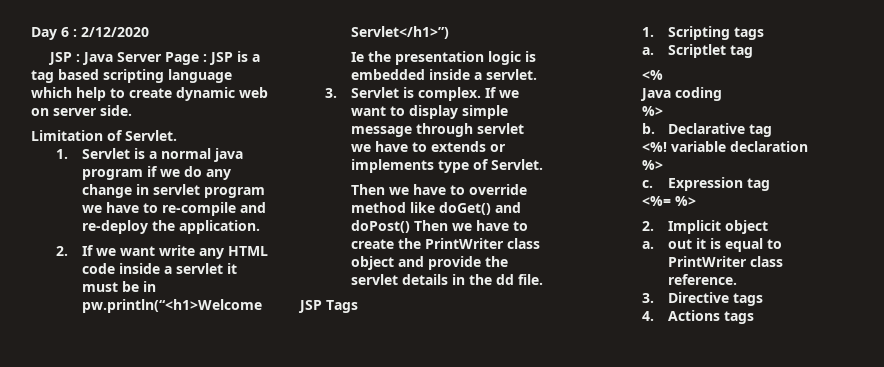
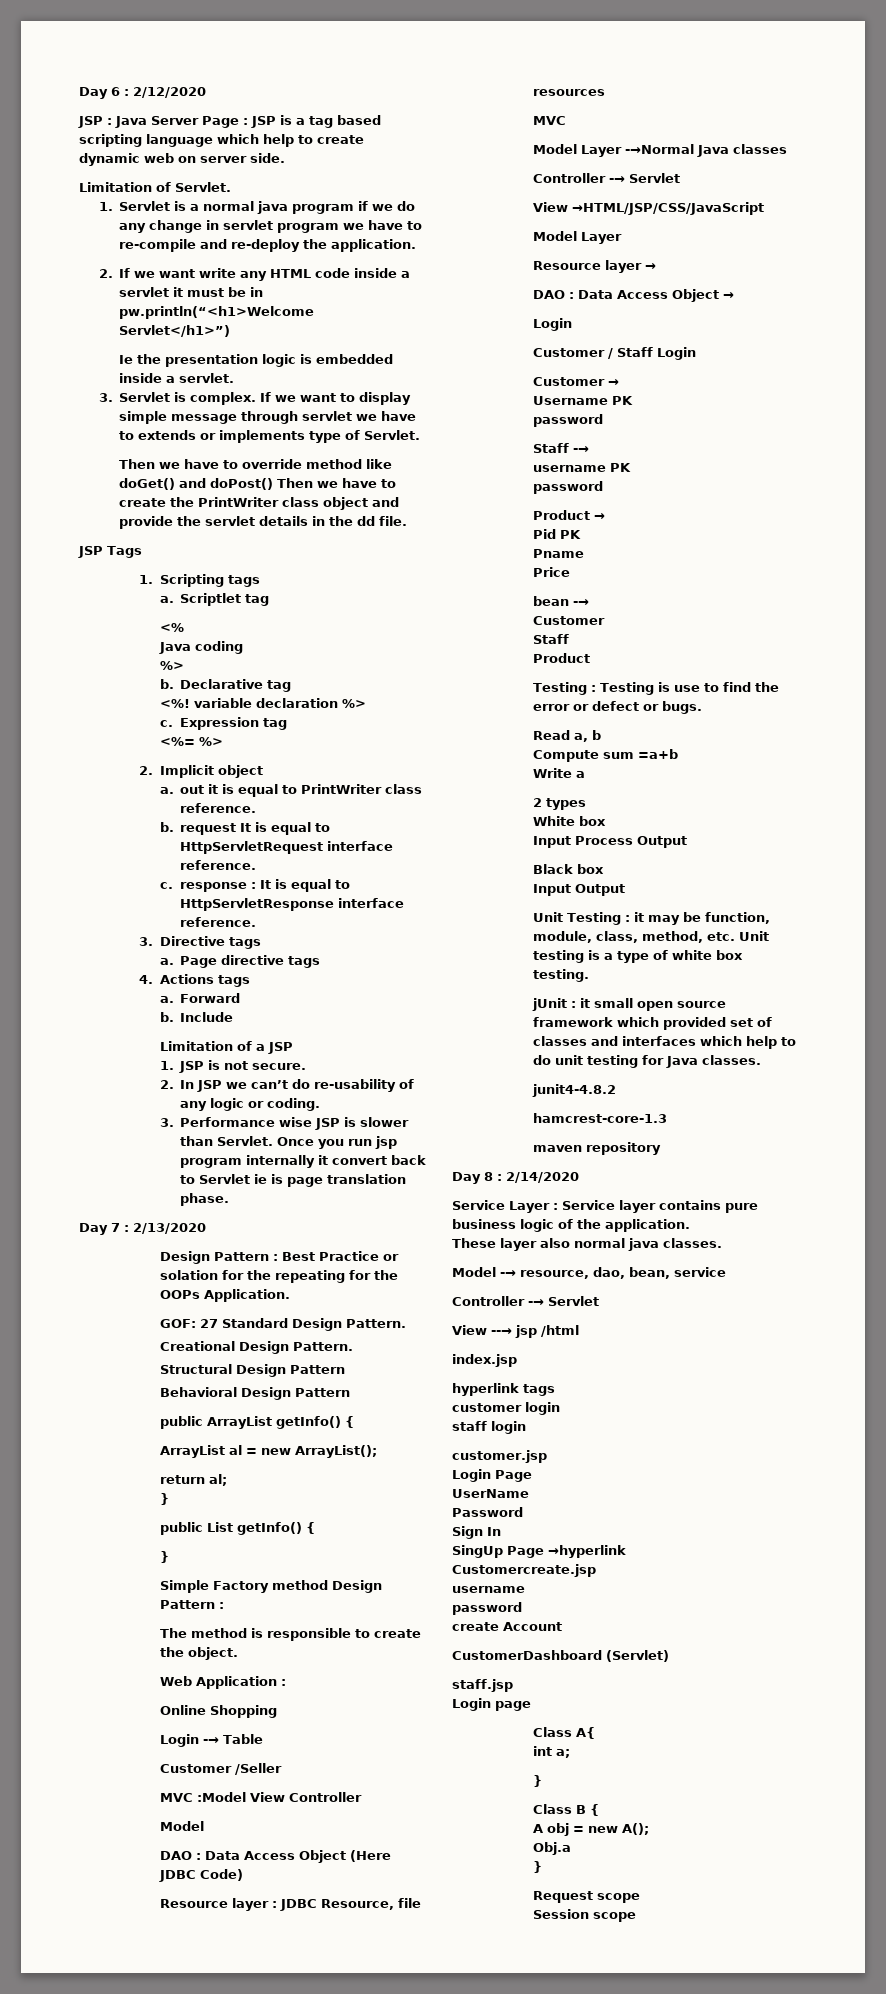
[642,292,763,306] [642,310,754,324] 3. Directive tags // 4. Actions tags -> [159,822,330,835] [179,841,393,854] [179,860,256,870] [159,879,350,892] [179,898,404,911] [179,917,256,927] [139,936,261,949] [159,955,320,968] [139,974,250,987] [159,993,240,1003] [159,1012,233,1022] [159,1041,293,1054] [159,1060,306,1073] [159,1079,414,1092] [179,1098,320,1111] [159,1117,409,1130] [179,1136,397,1149] [179,1155,426,1168] [179,1174,406,1187] [179,1193,229,1206] [79,1223,206,1235] [159,1251,399,1264] [159,1270,398,1283] [159,1289,290,1302] [159,1318,406,1331] [159,1341,353,1354] [159,1364,345,1377] [159,1387,350,1400] [159,1416,354,1429] [159,1445,377,1458] [159,1474,227,1486] [159,1493,169,1505] [159,1522,315,1535] [159,1551,169,1563] [159,1580,382,1593] [159,1600,224,1609] [159,1628,421,1641] [159,1647,238,1660] [159,1676,286,1689] [159,1705,277,1718] [159,1734,263,1747] [159,1763,282,1775] [159,1792,362,1802] [159,1821,204,1831] [159,1850,391,1863] [158,1869,243,1882] [159,1898,421,1911] [532,89,605,96] [532,116,566,125] [532,144,787,157] [532,173,680,183] [532,202,764,215] [532,231,622,244] [532,260,656,273] [532,289,734,302] [532,318,572,331] [532,347,696,360] [532,377,619,386] [532,396,633,405] [532,414,603,427] [532,443,589,453] [532,463,631,472] [532,481,603,494] [532,510,605,520] [532,529,581,539] [532,549,584,558] [532,567,570,577] [532,596,589,606] [532,616,605,625] [532,634,569,644] [532,653,590,663] [532,682,779,695] [532,701,702,714] [532,730,601,742] [532,749,678,762] [532,768,585,778] [532,798,586,810] [532,816,606,826] [532,836,687,848] [532,864,604,874] [532,884,625,896] [532,912,770,925] [532,931,769,943] [532,950,743,963] [532,969,589,982] [531,998,726,1011] [532,1017,772,1030] [532,1036,796,1049] [532,1055,761,1068] [531,1084,616,1097] [532,1113,667,1123] [532,1142,661,1155] [452,1172,579,1184] [452,1200,758,1213] [452,1219,690,1232] [452,1238,722,1251] [452,1267,726,1279] [452,1296,599,1306] [452,1325,579,1338] [452,1354,517,1367] [452,1383,555,1396] [452,1402,560,1415] [452,1421,526,1434] [452,1450,547,1463] [452,1469,532,1482] [452,1489,529,1498] [452,1507,523,1517] [452,1526,501,1539] [452,1545,626,1558] [452,1564,596,1577] [452,1586,525,1593] [452,1602,522,1615] [452,1622,562,1631] [452,1650,669,1662] [452,1679,513,1692] [452,1698,531,1711] [532,1727,595,1739] [532,1746,570,1758] [532,1775,542,1787] [532,1804,599,1816] [532,1823,649,1836] [532,1842,571,1855] [532,1861,542,1873] [532,1891,640,1903] [532,1909,636,1922] b. request It is equal to HttpServletRequest interface reference. // c. response : It is equal to HttpServletResponse interface reference. // 3. Directive tags // a. Page directive tags // 4. Actions tags // a. Forward // b. Include // Limitation of a JSP // 1. JSP is not secure. // 2. In JSP we can’t do re-usability of any logic or coding. // 3. Performance wise JSP is slower than Servlet. Once you run jsp program internally it convert back to Servlet ie is page translation phase. // Day 7 : 2/13/2020 // Design Pattern : Best Practice or solation for the repeating for the OOPs Application. // GOF: 27 Standard Design Pattern. // Creational Design Pattern. // Structural Design Pattern // Behavioral Design Pattern // public ArrayList getInfo() { // ArrayList al = new ArrayList(); // return al; // } // public List getInfo() { // } // Simple Factory method Design Pattern : // The method is responsible to create the object. // Web Application : // Online Shopping // Login -→ Table // Customer /Seller // MVC :Model View Controller // Model // DAO : Data Access Object (Here JDBC Code) // Resource layer : JDBC Resource, file resources // MVC // Model Layer -→Normal Java classes // Controller -→ Servlet // View →HTML/JSP/CSS/JavaScript // Model Layer // Resource layer → // DAO : Data Access Object → // Login // Customer / Staff Login // Customer → // Username PK // password // Staff -→ // username PK // password // Product → // Pid PK // Pname // Price // bean -→ // Customer // Staff // Product // Testing : Testing is use to find the error or defect or bugs. // Read a, b // Compute sum =a+b // Write a // 2 types // White box // Input Process Output // Black box // Input Output // Unit Testing : it may be function, module, class, method, etc. Unit testing is a type of white box testing. // jUnit : it small open source framework which provided set of classes and interfaces which help to do unit testing for Java classes. // junit4-4.8.2 // hamcrest-core-1.3 // maven repository // Day 8 : 2/14/2020 // Service Layer : Service layer contains pure business logic of the application. // These layer also normal java classes. // Model -→ resource, dao, bean, service // Controller -→ Servlet // View --→ jsp /html // index.jsp // hyperlink tags // customer login // staff login // customer.jsp // Login Page // UserName // Password // Sign In // SingUp Page →hyperlink // Customercreate.jsp // username // password // create Account // CustomerDashboard (Servlet) // staff.jsp // Login page // Class A{ // int a; // } // Class B { // A obj = new A(); // Obj.a // } // Request scope // Session scope

